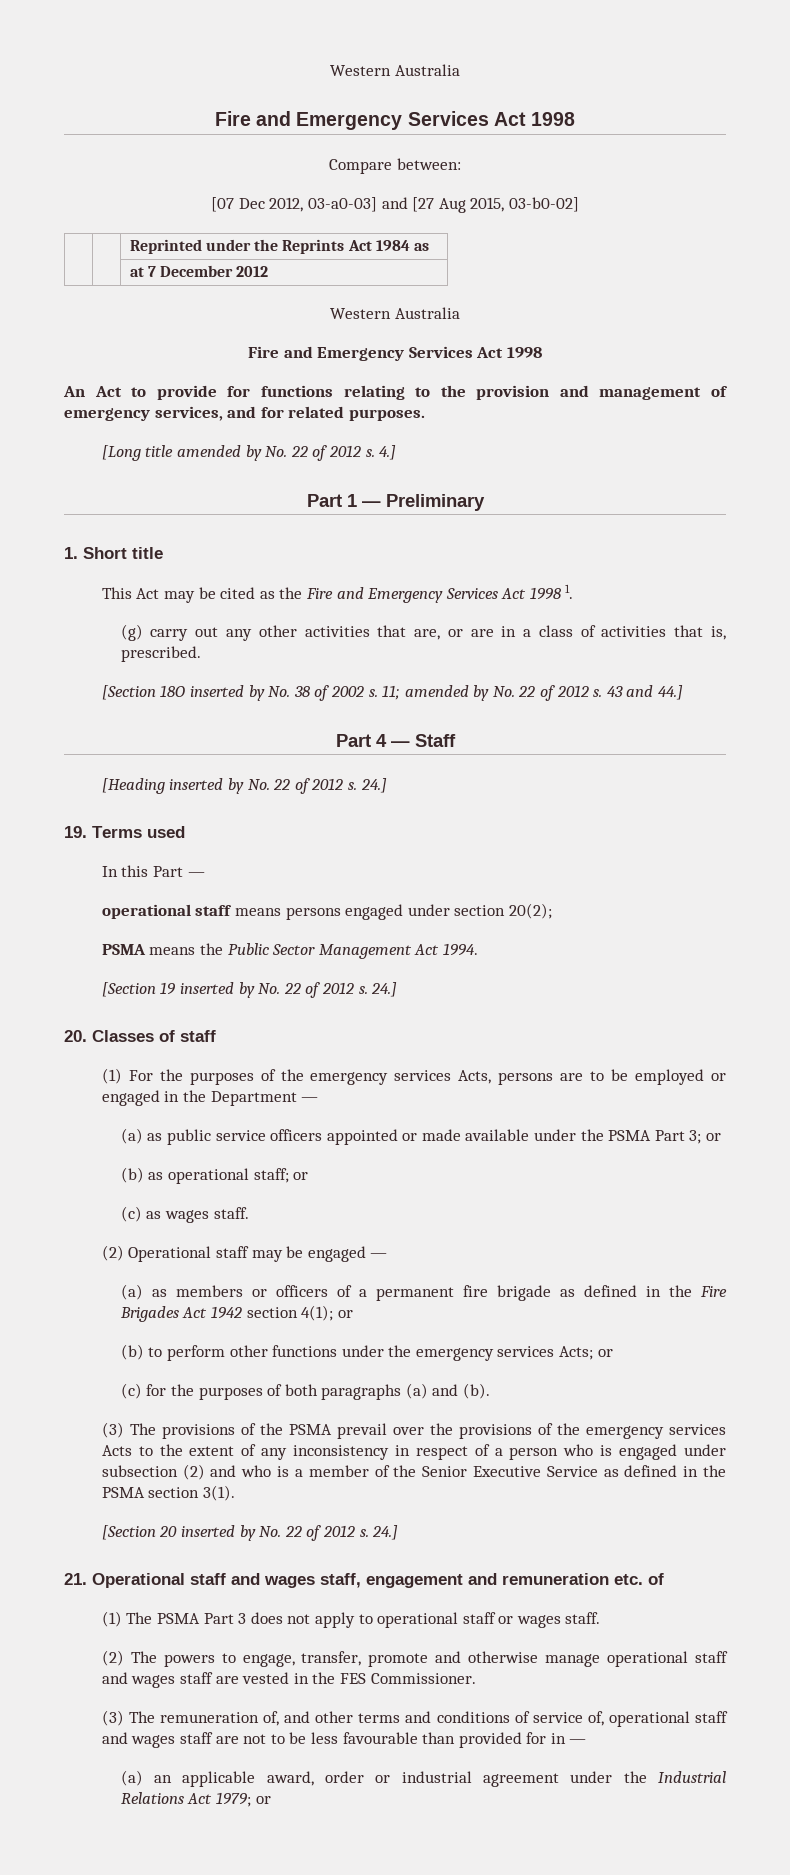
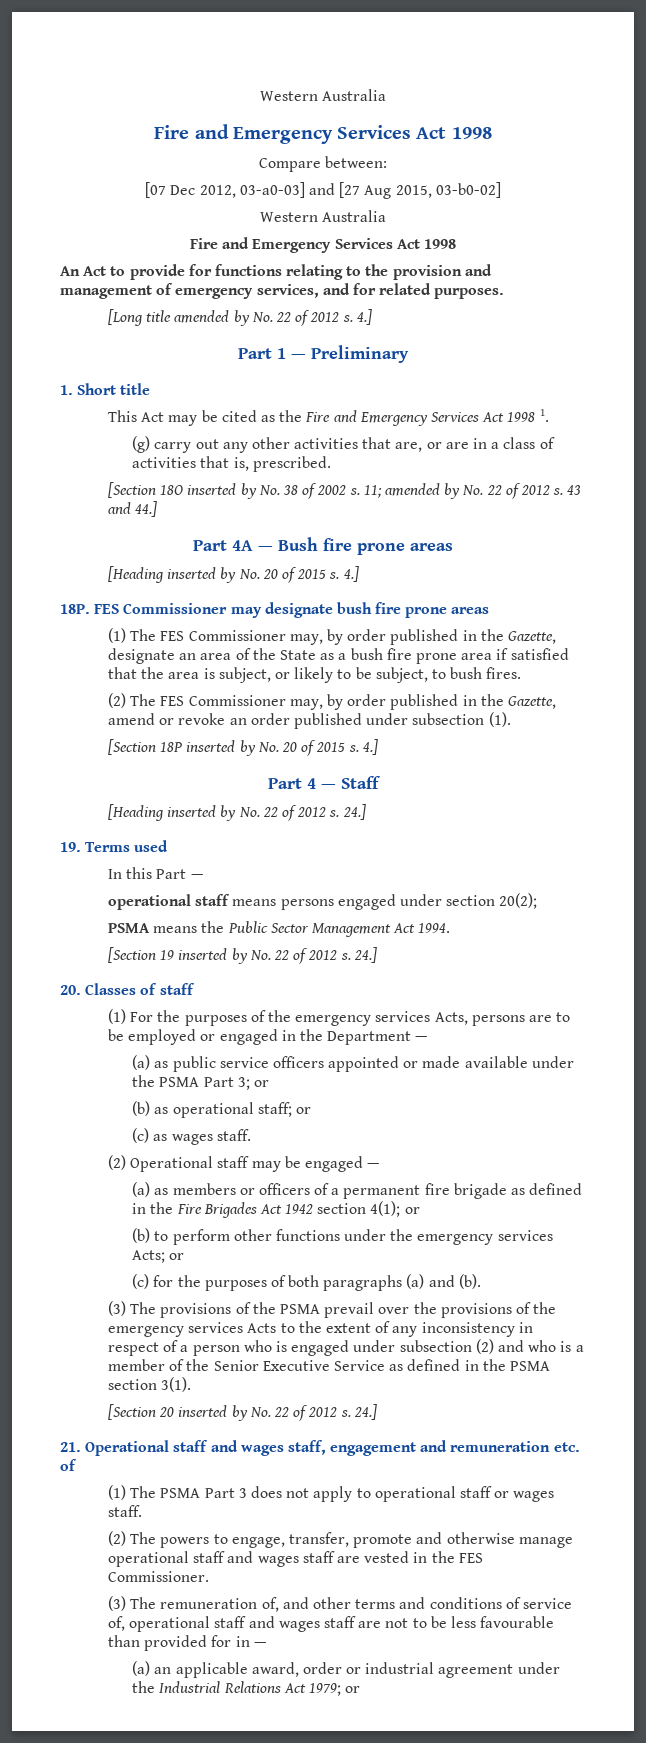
[129,239,429,254] [129,265,269,277] // | | Reprinted under the Reprints Act 1984 as // | | at 7 December 2012 -> (501, 190) none
(684, 692) none -> [193,537,453,555] [108,566,359,583] [60,602,490,618] [108,628,556,645] [108,648,569,664] [108,667,522,683] [108,693,556,710] [108,712,511,729] [108,739,378,756] // Part 4A — Bush fire prone areas // [Heading inserted by No. 20 of 2015 s. 4.] // 18P. FES Commissioner may designate bush fire prone areas // (1) The FES Commissioner may, by order published in the Gazette, designate an area of the State as a bush fire prone area if satisfied that the area is subject, or likely to be subject, to bush fires. // (2) The FES Commissioner may, by order published in the Gazette, amend or revoke an order published under subsection (1). // [Section 18P inserted by No. 20 of 2015 s. 4.]

